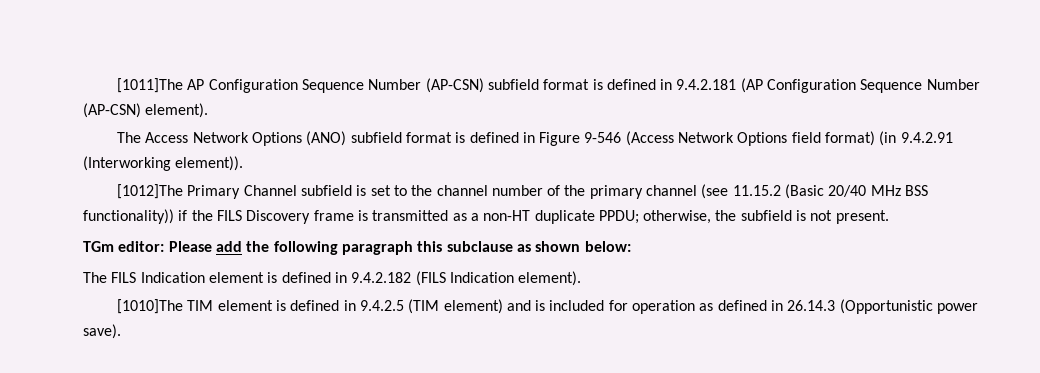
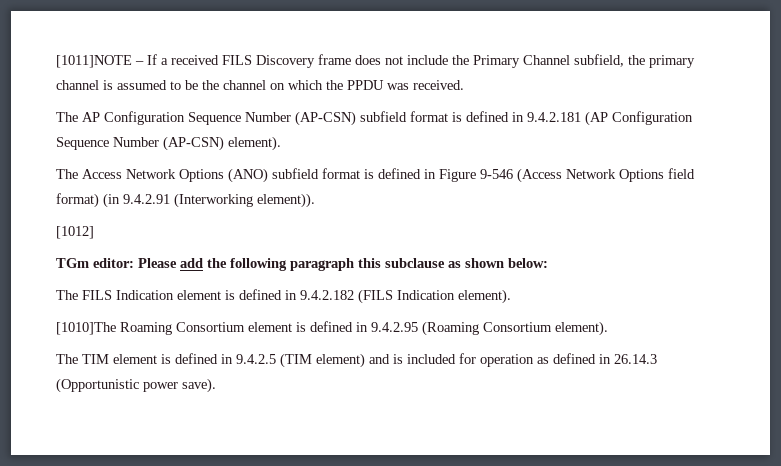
[116,78,183,93] [1011]The -> [56,54,695,68] [56,80,464,90] [56,112,78,122] [1011]NOTE – If a received FILS Discovery frame does not include the Primary Channel subfield, the primary channel is assumed to be the channel on which the PPDU was received. // The
[116,184,929,199] [83,209,889,224] [1012]The Primary Channel subfield is set to the channel number of the primary channel (see 11.15.2 (Basic 20/40 MHz BSS functionality)) if the FILS Discovery frame is transmitted as a non-HT duplicate PPDU; otherwise, the subfield is not present. -> [56,226,94,239] [1012]
(183, 306) none -> [120,321,608,336] [56,354,78,364] Roaming Consortium element is defined in 9.4.2.95 (Roaming Consortium element). // The

